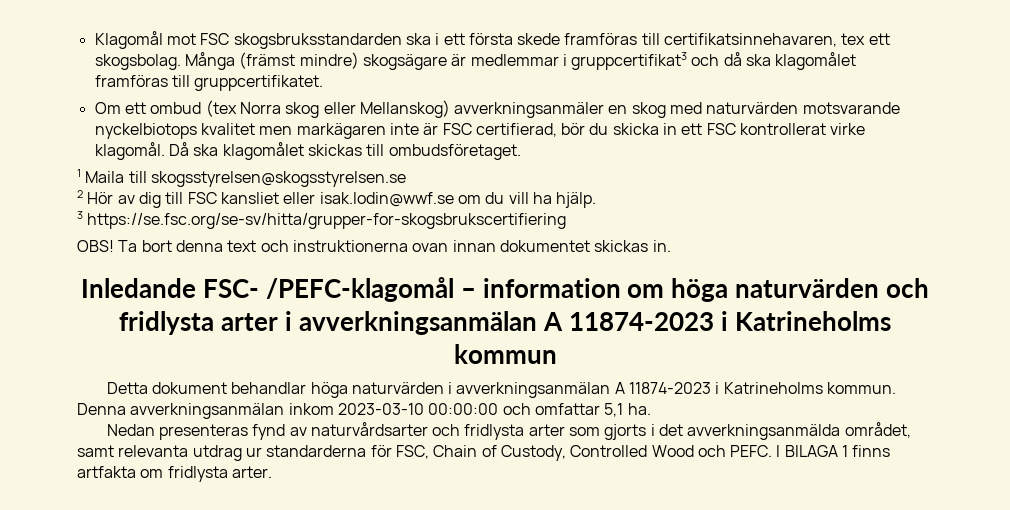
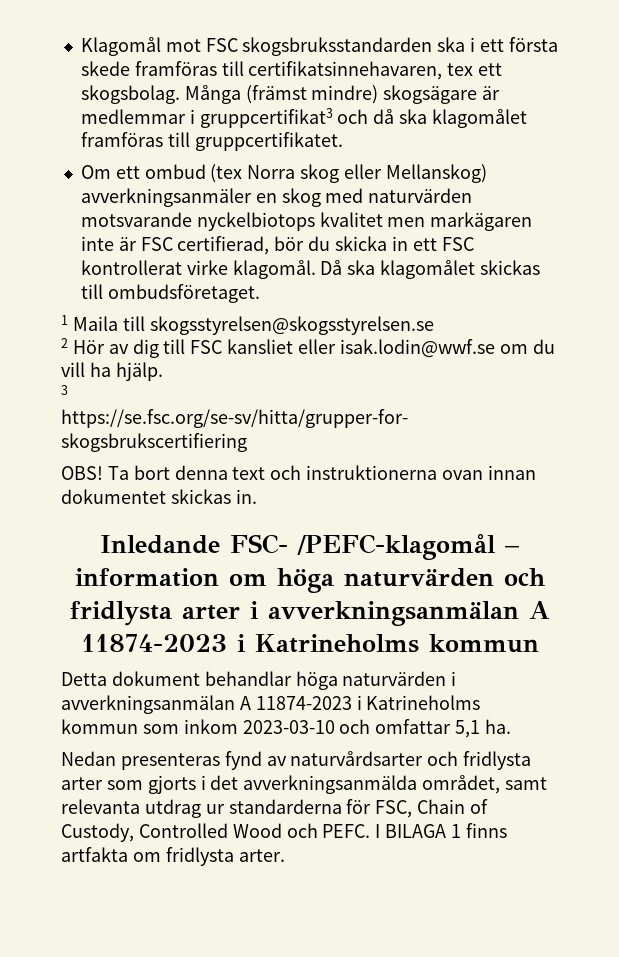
[827,382,897,394] [77,403,285,419] kommun. Denna avverkningsanmälan -> [61,719,179,734] kommun som
[428,403,499,415] 00:00:00 -> (335, 727) none

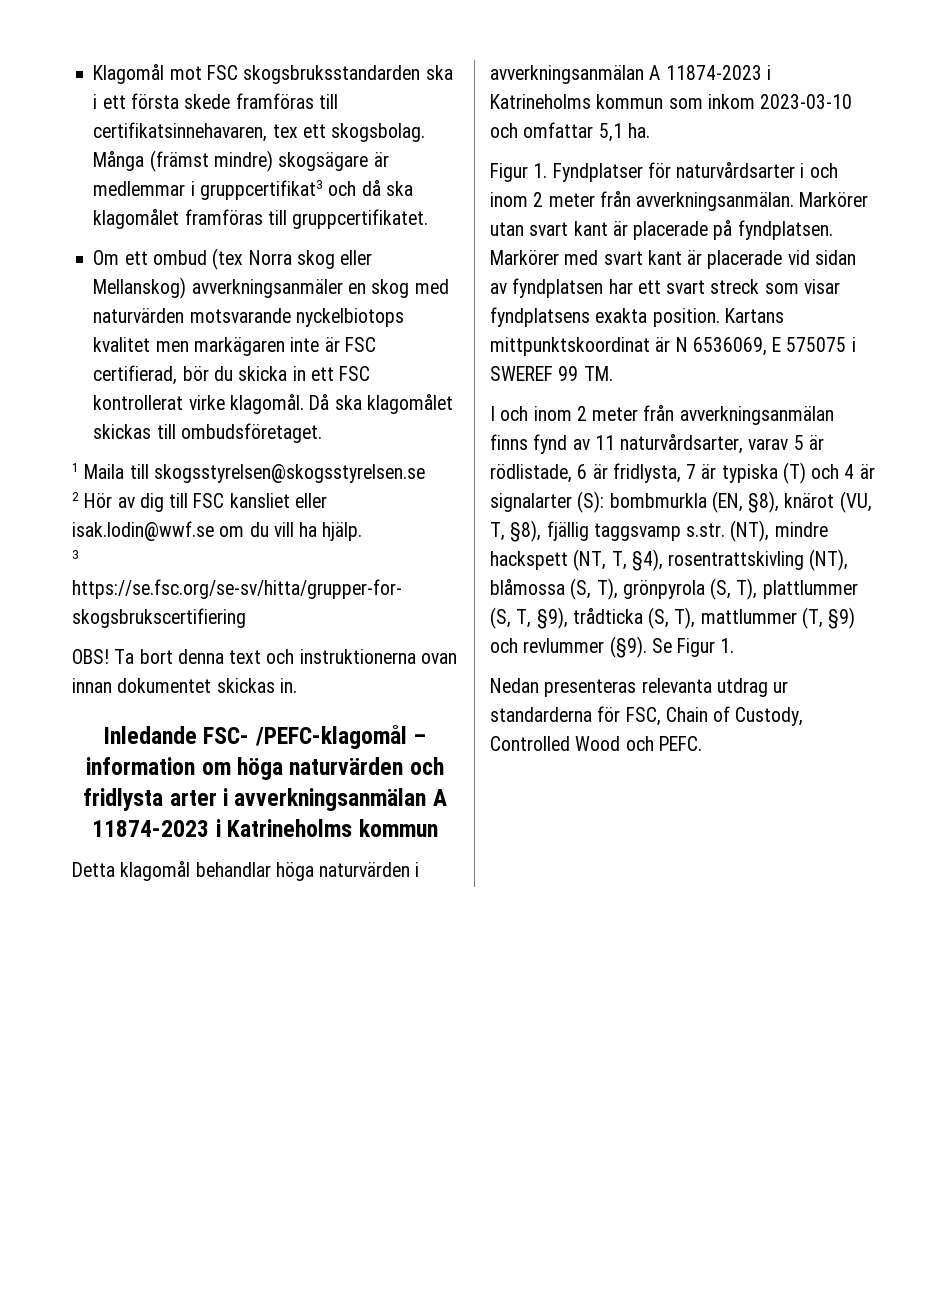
[111,671,200,686] dokument -> [120,861,191,881] klagomål
[61,751,532,770] [61,775,548,794] Nedan presenteras fynd av naturvårdsarter och fridlysta arter som gjorts i det avverkningsanmälda området, samt -> [490,162,838,182] [490,191,869,211] [490,220,833,240] [490,250,856,269] [490,278,840,298] [490,307,784,327] [490,337,856,356] [490,366,613,381] [490,405,834,425] [490,434,824,454] [490,462,875,484] [490,491,872,513] [490,520,828,542] [490,549,849,571] [490,578,858,600] [490,607,856,629] [490,636,735,658] [490,678,637,697] Figur 1. Fyndplatser för naturvårdsarter i och inom 2 meter från avverkningsanmälan. Markörer utan svart kant är placerade på fyndplatsen. Markörer med svart kant är placerade vid sidan av fyndplatsen har ett svart streck som visar fyndplatsens exakta position. Kartans mittpunktskoordinat är N 6536069, E 575075 i SWEREF 99 TM. // I och inom 2 meter från avverkningsanmälan finns fynd av 11 naturvårdsarter, varav 5 är rödlistade, 6 är fridlysta, 7 är typiska (T) och 4 är signalarter (S): bombmurkla (EN, §8), knärot (VU, T, §8), fjällig taggsvamp s.str. (NT), mindre hackspett (NT, T, §4), rosentrattskivling (NT), blåmossa (S, T), grönpyrola (S, T), plattlummer (S, T, §9), trådticka (S, T), mattlummer (T, §9) och revlummer (§9). Se Figur 1. // Nedan presenteras
[375,823,507,838] [61,847,285,866] I BILAGA 1 finns artfakta om fridlysta arter. -> (702, 743) none

